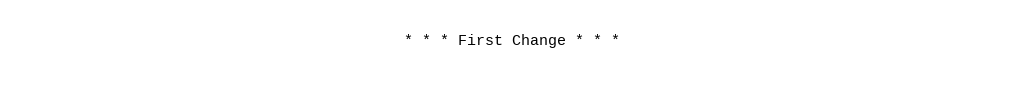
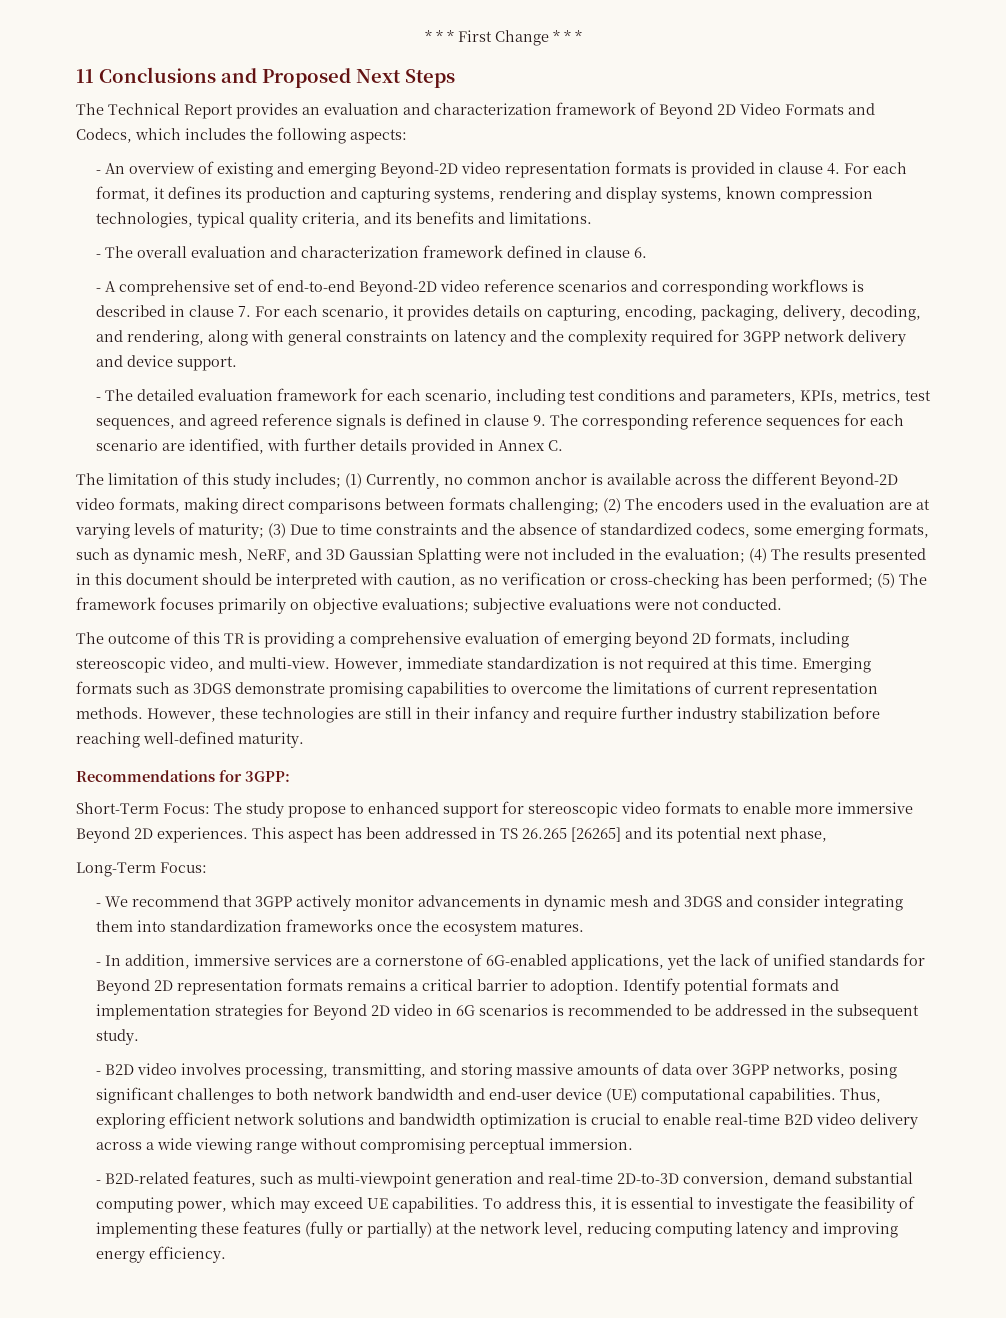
(620, 39) none -> [76,67,455,88] [76,102,875,119] [76,127,407,144] [95,161,907,178] [95,186,873,203] [95,211,592,228] [95,245,647,258] [95,279,864,296] [95,304,921,321] [95,329,906,346] [95,355,237,371] [95,388,931,405] [95,413,904,430] [95,438,563,455] [76,472,898,489] [75,497,930,514] [75,522,929,539] [76,548,926,564] [76,572,927,589] [76,597,782,614] [76,631,849,648] [76,657,871,673] [76,681,878,698] [76,706,880,723] [76,731,304,748] [76,770,290,782] [76,801,913,818] [76,827,827,843] [76,862,207,877] [95,895,903,911] [95,919,584,936] [95,953,925,970] [95,978,839,995] [95,1003,919,1020] [95,1029,139,1045] [95,1062,897,1079] [95,1087,881,1104] [95,1112,918,1129] [95,1138,633,1154] [95,1171,913,1188] [95,1196,915,1213] [95,1221,898,1238] [95,1246,226,1263] // 11 Conclusions and Proposed Next Steps // The Technical Report provides an evaluation and characterization framework of Beyond 2D Video Formats and Codecs, which includes the following aspects: // - An overview of existing and emerging Beyond-2D video representation formats is provided in clause 4. For each format, it defines its production and capturing systems, rendering and display systems, known compression technologies, typical quality criteria, and its benefits and limitations. // - The overall evaluation and characterization framework defined in clause 6. // - A comprehensive set of end-to-end Beyond-2D video reference scenarios and corresponding workflows is described in clause 7. For each scenario, it provides details on capturing, encoding, packaging, delivery, decoding, and rendering, along with general constraints on latency and the complexity required for 3GPP network delivery and device support. // - The detailed evaluation framework for each scenario, including test conditions and parameters, KPIs, metrics, test sequences, and agreed reference signals is defined in clause 9. The corresponding reference sequences for each scenario are identified, with further details provided in Annex C. // The limitation of this study includes; (1) Currently, no common anchor is available across the different Beyond-2D video formats, making direct comparisons between formats challenging; (2) The encoders used in the evaluation are at varying levels of maturity; (3) Due to time constraints and the absence of standardized codecs, some emerging formats, such as dynamic mesh, NeRF, and 3D Gaussian Splatting were not included in the evaluation; (4) The results presented in this document should be interpreted with caution, as no verification or cross-checking has been performed; (5) The framework focuses primarily on objective evaluations; subjective evaluations were not conducted. // The outcome of this TR is providing a comprehensive evaluation of emerging beyond 2D formats, including stereoscopic video, and multi-view. However, immediate standardization is not required at this time. Emerging formats such as 3DGS demonstrate promising capabilities to overcome the limitations of current representation methods. However, these technologies are still in their infancy and require further industry stabilization before reaching well-defined maturity. // Recommendations for 3GPP: // Short-Term Focus: The study propose to enhanced support for stereoscopic video formats to enable more immersive Beyond 2D experiences. This aspect has been addressed in TS 26.265 [26265] and its potential next phase, // Long-Term Focus: // - We recommend that 3GPP actively monitor advancements in dynamic mesh and 3DGS and consider integrating them into standardization frameworks once the ecosystem matures. // - In addition, immersive services are a cornerstone of 6G-enabled applications, yet the lack of unified standards for Beyond 2D representation formats remains a critical barrier to adoption. Identify potential formats and implementation strategies for Beyond 2D video in 6G scenarios is recommended to be addressed in the subsequent study. // - B2D video involves processing, transmitting, and storing massive amounts of data over 3GPP networks, posing significant challenges to both network bandwidth and end-user device (UE) computational capabilities. Thus, exploring efficient network solutions and bandwidth optimization is crucial to enable real-time B2D video delivery across a wide viewing range without compromising perceptual immersion. // - B2D-related features, such as multi-viewpoint generation and real-time 2D-to-3D conversion, demand substantial computing power, which may exceed UE capabilities. To address this, it is essential to investigate the feasibility of implementing these features (fully or partially) at the network level, reducing computing latency and improving energy efficiency.

